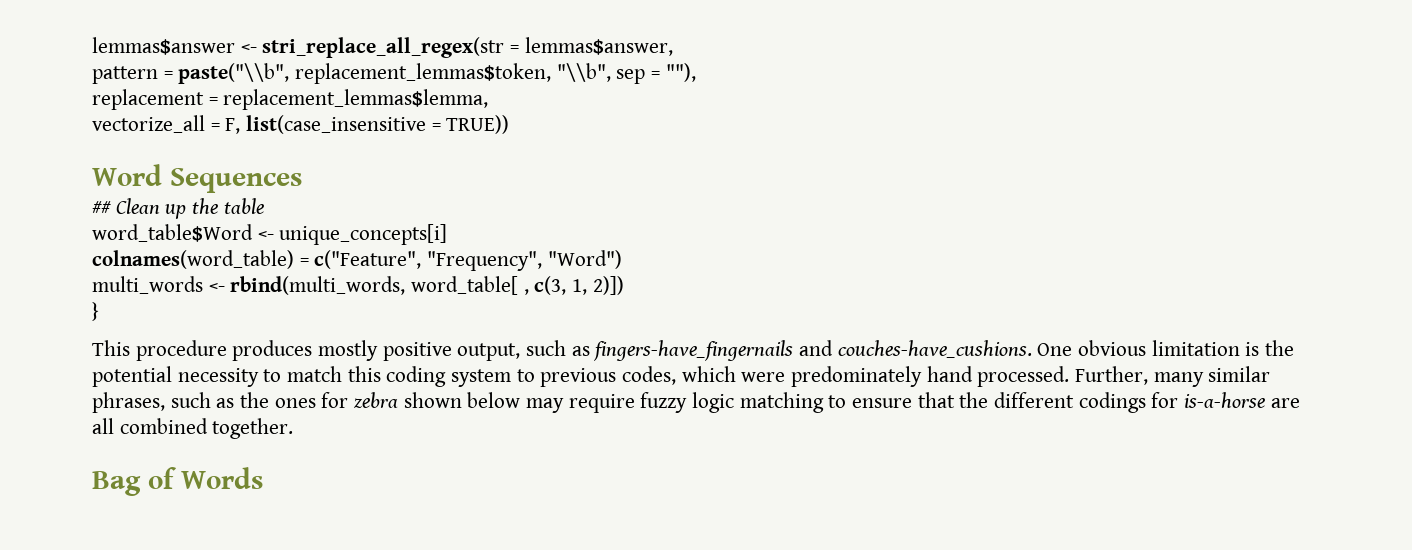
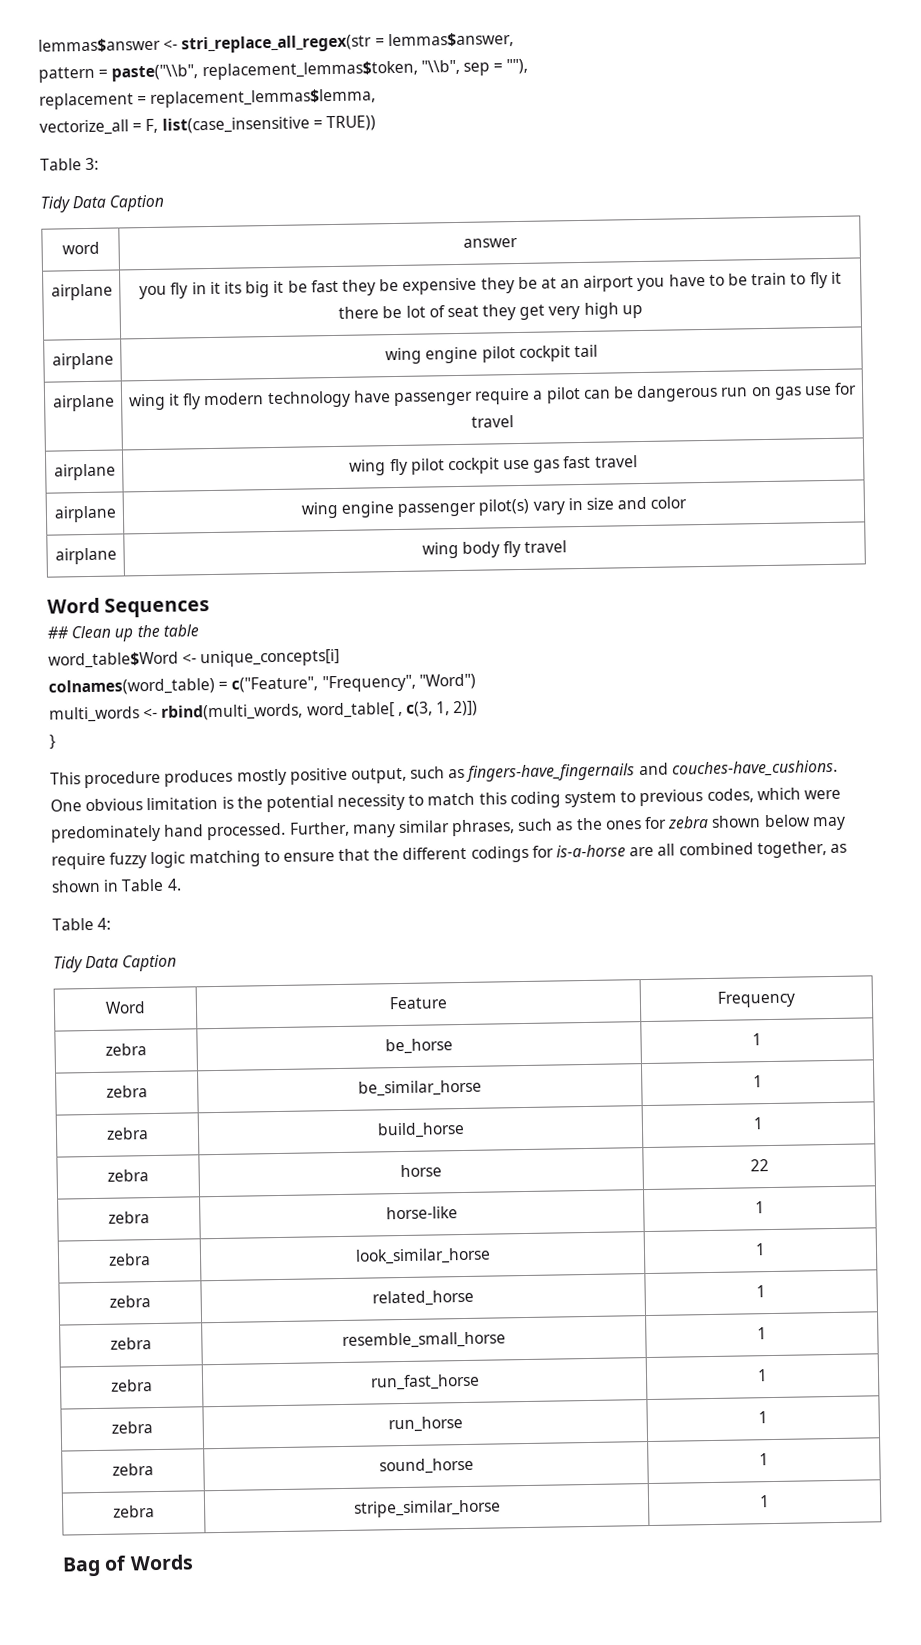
(510, 124) none -> [40,157,100,171] [40,194,166,213] [61,241,100,255] [462,237,518,248] [50,283,113,301] [139,271,842,300] [338,302,643,321] [51,352,114,370] [385,344,598,365] [52,394,115,412] [128,382,858,411] [471,415,514,428] [53,463,116,481] [349,455,638,476] [53,505,117,523] [300,496,688,519] [54,547,117,565] [421,540,568,559] // Table 3: // Tidy Data Caption // word | answer // airplane | you fly in it its big it be fast they be expensive they be at an airport you have to be train to fly it there be lot of seat they get very high up // airplane | wing engine pilot cockpit tail // airplane | wing it fly modern technology have passenger require a pilot can be dangerous run on gas use for travel // airplane | wing fly pilot cockpit use gas fast travel // airplane | wing engine passenger pilot(s) vary in size and color // airplane | wing body fly travel
[212,418,294,439] together. -> [756,841,847,859] [51,878,182,893] [52,917,112,931] [53,954,178,973] [105,1001,146,1014] [389,996,448,1010] [717,990,796,1008] [105,1043,147,1056] [385,1038,453,1055] [752,1033,762,1046] [106,1085,148,1098] [358,1079,482,1097] [753,1075,763,1088] [106,1127,149,1140] [376,1121,465,1139] [753,1117,764,1130] [107,1169,149,1182] [400,1164,442,1178] [749,1159,769,1172] [108,1211,150,1224] [386,1206,458,1220] [755,1201,765,1214] [108,1253,151,1266] [354,1247,491,1265] [755,1243,766,1256] [109,1295,151,1308] [372,1289,474,1307] [756,1285,766,1298] [110,1337,152,1350] [342,1331,506,1349] [757,1327,767,1340] [110,1379,153,1392] [369,1373,480,1391] [757,1369,768,1382] [111,1421,153,1434] [387,1416,463,1433] [758,1411,768,1424] [112,1463,154,1476] [378,1457,474,1475] [759,1453,769,1466] [113,1505,155,1518] [353,1499,501,1518] [759,1495,770,1508] together, as shown in Table 4. // Table 4: // Tidy Data Caption // Word | Feature | Frequency // zebra | be_horse | 1 // zebra | be_similar_horse | 1 // zebra | build_horse | 1 // zebra | horse | 22 // zebra | horse-like | 1 // zebra | look_similar_horse | 1 // zebra | related_horse | 1 // zebra | resemble_small_horse | 1 // zebra | run_fast_horse | 1 // zebra | run_horse | 1 // zebra | sound_horse | 1 // zebra | stripe_similar_horse | 1

